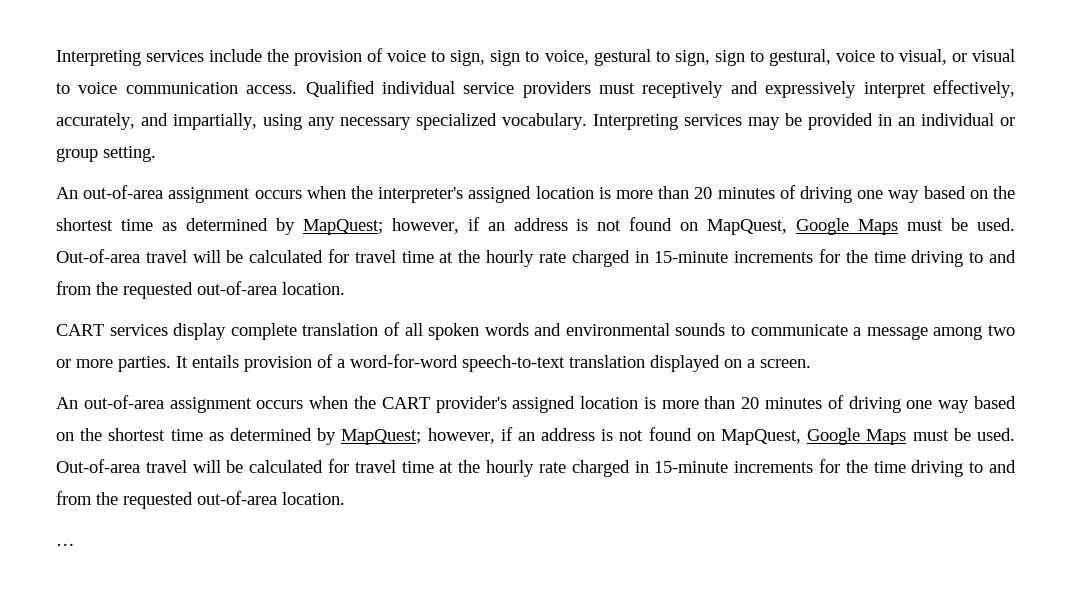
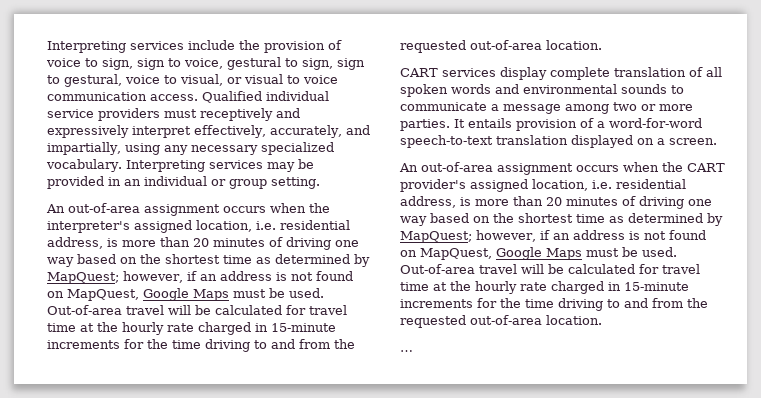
[535,186,594,199] location -> [196,220,350,232] [47,237,103,249] location, i.e. residential address,
[580,396,639,409] location -> [532,179,686,191] [400,196,456,208] location, i.e. residential address,

